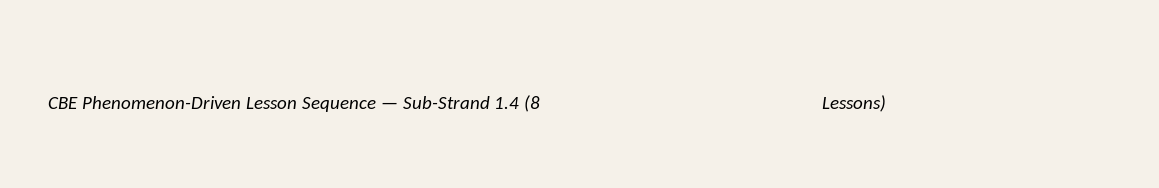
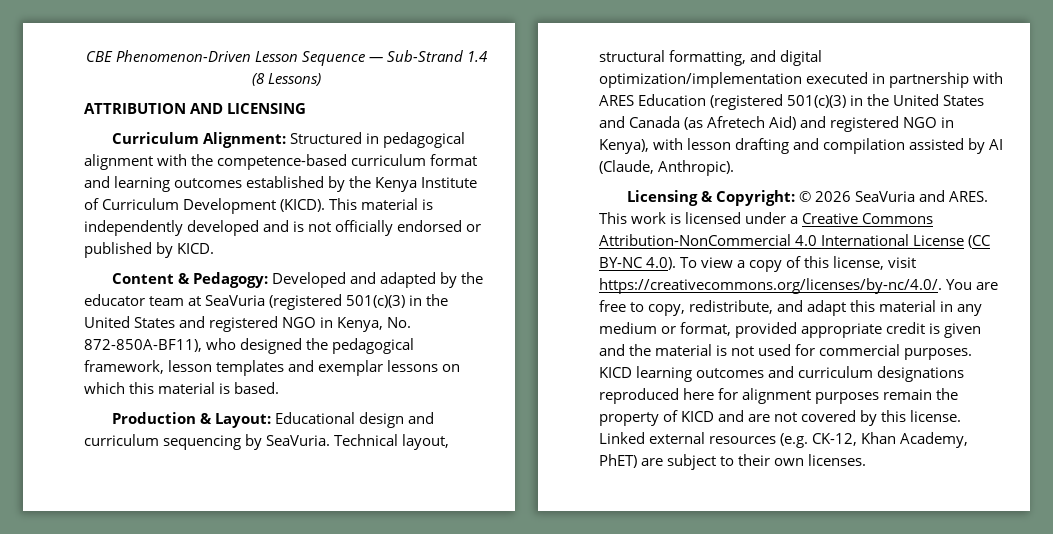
(886, 103) none -> [84,103,307,114] [112,132,466,148] [84,154,478,170] [84,176,478,192] [84,198,434,214] [84,220,482,236] [84,242,215,258] [112,272,484,288] [84,294,449,310] [84,316,412,332] [84,338,415,354] [84,360,461,376] [84,382,280,394] [112,412,435,428] [84,434,450,450] [599,50,823,66] [599,72,1004,88] [599,94,985,110] [599,116,955,132] [599,138,1004,154] [599,160,735,176] [627,190,989,206] [599,212,934,224] [599,234,992,248] [599,256,917,272] [599,278,999,294] [599,300,983,316] [599,322,982,338] [599,344,973,360] [599,366,965,382] [599,388,959,404] [599,410,962,426] [599,432,969,448] [599,454,867,470] // ATTRIBUTION AND LICENSING // Curriculum Alignment: Structured in pedagogical alignment with the competence-based curriculum format and learning outcomes established by the Kenya Institute of Curriculum Development (KICD). This material is independently developed and is not officially endorsed or published by KICD. // Content & Pedagogy: Developed and adapted by the educator team at SeaVuria (registered 501(c)(3) in the United States and registered NGO in Kenya, No. 872-850A-BF11), who designed the pedagogical framework, lesson templates and exemplar lessons on which this material is based. // Production & Layout: Educational design and curriculum sequencing by SeaVuria. Technical layout, structural formatting, and digital optimization/implementation executed in partnership with ARES Education (registered 501(c)(3) in the United States and Canada (as Afretech Aid) and registered NGO in Kenya), with lesson drafting and compilation assisted by AI (Claude, Anthropic). // Licensing & Copyright: © 2026 SeaVuria and ARES. This work is licensed under a Creative Commons Attribution-NonCommercial 4.0 International License (CC BY-NC 4.0). To view a copy of this license, visit https://creativecommons.org/licenses/by-nc/4.0/. You are free to copy, redistribute, and adapt this material in any medium or format, provided appropriate credit is given and the material is not used for commercial purposes. KICD learning outcomes and curriculum designations reproduced here for alignment purposes remain the property of KICD and are not covered by this license. Linked external resources (e.g. CK-12, Khan Academy, PhET) are subject to their own licenses.

